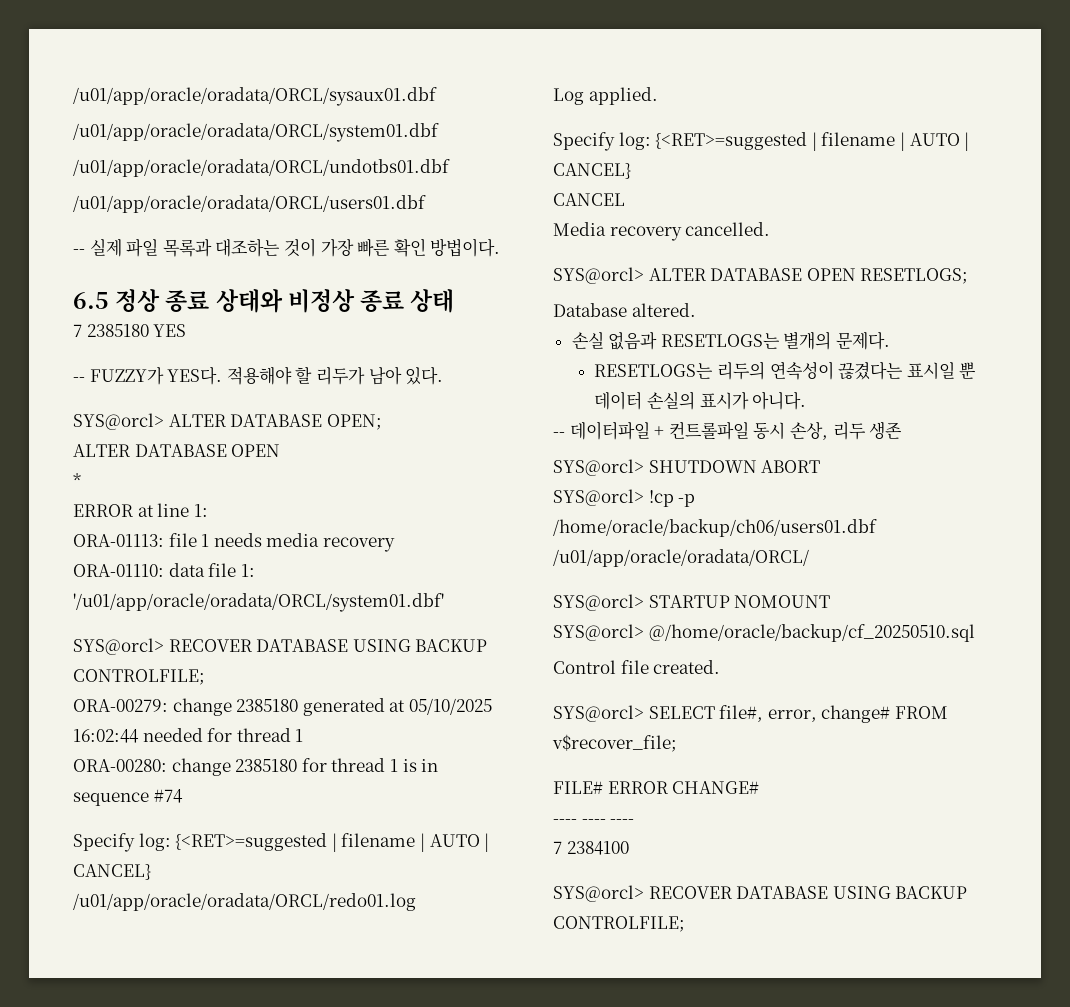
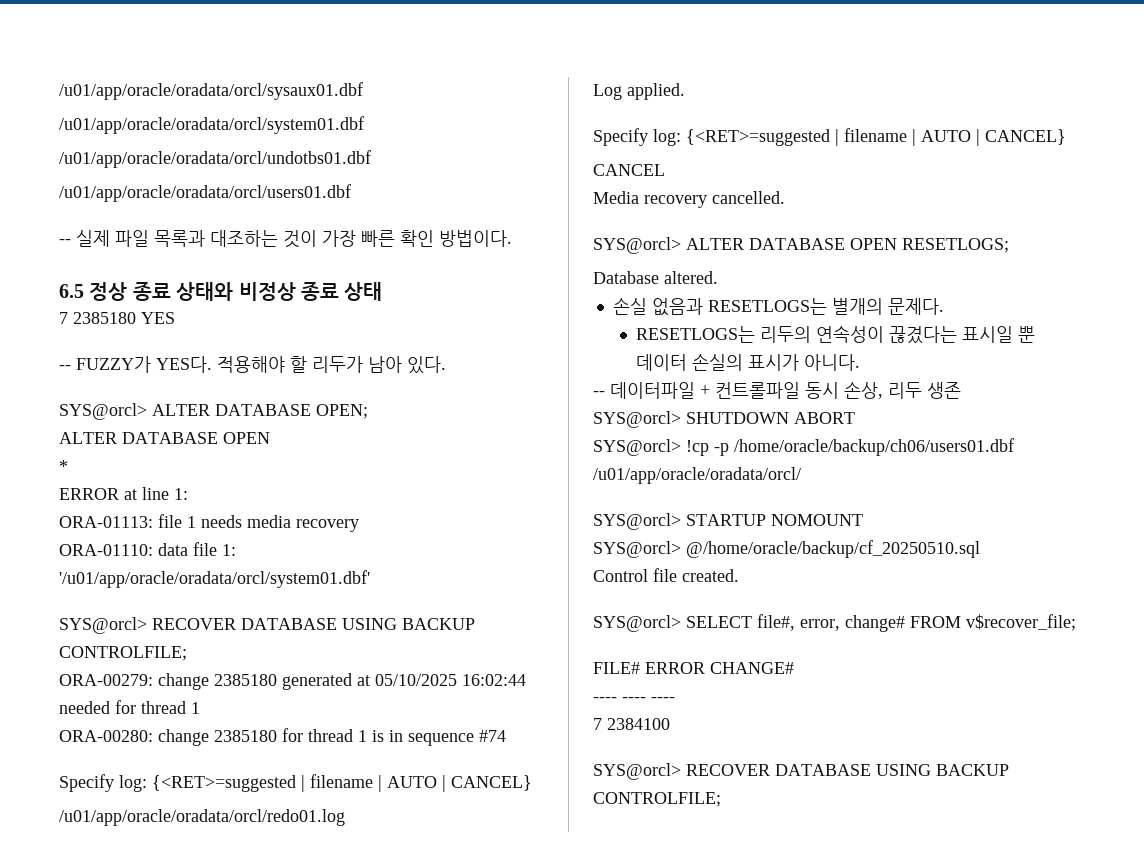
[73,87,437,106] [73,123,439,142] [73,159,450,177] [73,195,426,213] /u01/app/oracle/oradata/ORCL/sysaux01.dbf // /u01/app/oracle/oradata/ORCL/system01.dbf // /u01/app/oracle/oradata/ORCL/undotbs01.dbf // /u01/app/oracle/oradata/ORCL/users01.dbf -> [59,82,363,100] [59,116,364,134] [59,150,371,168] [59,184,351,202] /u01/app/oracle/oradata/orcl/sysaux01.dbf // /u01/app/oracle/oradata/orcl/system01.dbf // /u01/app/oracle/oradata/orcl/undotbs01.dbf // /u01/app/oracle/oradata/orcl/users01.dbf
[73,593,444,612] '/u01/app/oracle/oradata/ORCL/system01.dbf' -> [59,570,370,588] '/u01/app/oracle/oradata/orcl/system01.dbf'
[73,893,416,911] /u01/app/oracle/oradata/ORCL/redo01.log -> [59,809,345,826] /u01/app/oracle/oradata/orcl/redo01.log
[553,549,809,567] /u01/app/oracle/oradata/ORCL/ -> [593,467,801,484] /u01/app/oracle/oradata/orcl/

